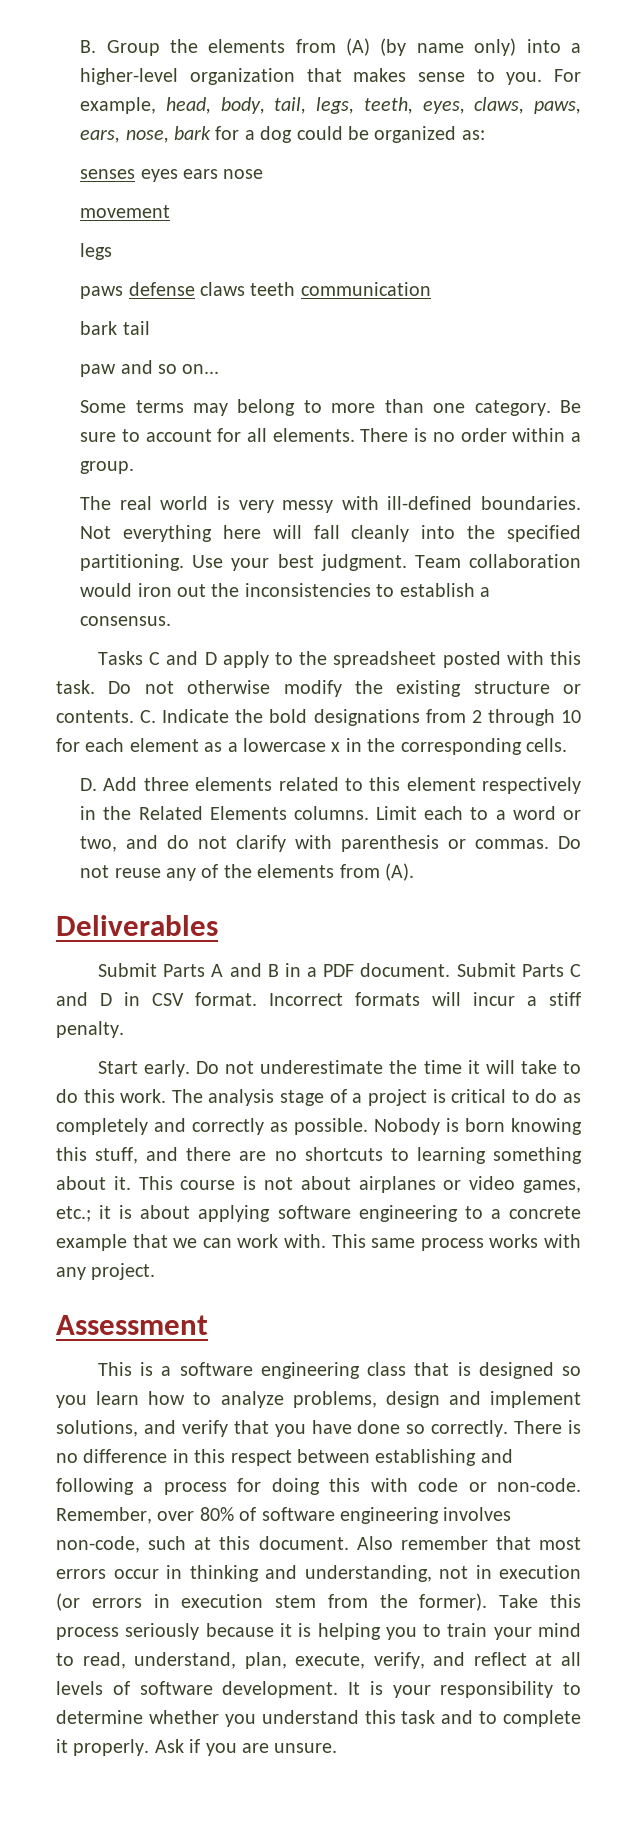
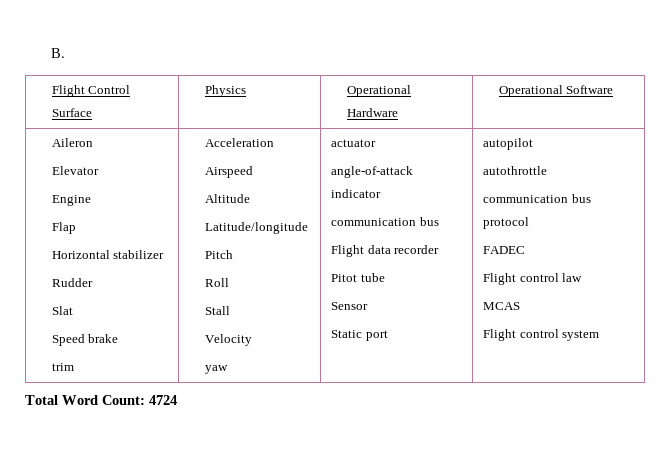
[106,38,581,56] [80,68,582,85] [80,97,581,114] [80,126,485,143] [80,169,264,182] [80,205,171,218] [80,243,113,260] [80,282,431,299] [80,321,150,335] [80,360,220,377] [80,399,581,416] [80,428,582,442] [80,461,135,474] [80,496,581,513] [80,525,581,542] [80,554,582,571] [80,583,490,597] [80,616,172,626] [97,651,582,668] [56,680,581,697] [56,709,581,726] [56,738,567,755] [80,777,581,794] [80,806,582,820] [80,835,581,852] [80,863,414,881] [56,915,218,936] [97,963,582,977] [56,992,581,1006] [56,1021,124,1038] [97,1060,581,1077] [56,1089,581,1106] [56,1118,582,1135] [56,1147,582,1164] [56,1176,581,1193] [56,1205,581,1222] [56,1234,582,1251] [56,1263,156,1280] [56,1315,208,1335] [97,1362,581,1379] [56,1391,581,1408] [56,1420,581,1437] [56,1449,513,1466] [56,1478,581,1495] [56,1507,512,1524] [56,1536,581,1553] [56,1565,581,1582] [56,1593,581,1611] [56,1623,582,1640] [56,1652,581,1669] [56,1681,581,1698] [56,1710,581,1727] [56,1739,338,1756] Group the elements from (A) (by name only) into a higher-level organization that makes sense to you. For example, head, body, tail, legs, teeth, eyes, claws, paws, ears, nose, bark for a dog could be organized as: // senses eyes ears nose // movement // legs // paws defense claws teeth communication // bark tail // paw and so on... // Some terms may belong to more than one category. Be sure to account for all elements. There is no order within a group. // The real world is very messy with ill-defined boundaries. Not everything here will fall cleanly into the specified partitioning. Use your best judgment. Team collaboration would iron out the inconsistencies to establish a consensus. // Tasks C and D apply to the spreadsheet posted with this task. Do not otherwise modify the existing structure or contents. C. Indicate the bold designations from 2 through 10 for each element as a lowercase x in the corresponding cells. // D. Add three elements related to this element respectively in the Related Elements columns. Limit each to a word or two, and do not clarify with parenthesis or commas. Do not reuse any of the elements from (A). // Deliverables // Submit Parts A and B in a PDF document. Submit Parts C and D in CSV format. Incorrect formats will incur a stiff penalty. // Start early. Do not underestimate the time it will take to do this work. The analysis stage of a project is critical to do as completely and correctly as possible. Nobody is born knowing this stuff, and there are no shortcuts to learning something about it. This course is not about airplanes or video games, etc.; it is about applying software engineering to a concrete example that we can work with. This same process works with any project. // Assessment // This is a software engineering class that is designed so you learn how to analyze problems, design and implement solutions, and verify that you have done so correctly. There is no difference in this respect between establishing and following a process for doing this with code or non-code. Remember, over 80% of software engineering involves non-code, such at this document. Also remember that most errors occur in thinking and understanding, not in execution (or errors in execution stem from the former). Take this process seriously because it is helping you to train your mind to read, understand, plan, execute, verify, and reflect at all levels of software development. It is your responsibility to determine whether you understand this task and to complete it properly. Ask if you are unsure. -> [51,85,131,97] [51,108,92,117] [204,85,246,97] [346,85,411,97] [346,108,398,117] [498,85,614,97] [51,138,93,147] [51,166,99,175] [51,195,91,206] [51,222,76,234] [51,250,165,259] [51,278,93,287] [51,306,73,315] [51,334,119,346] [51,363,74,371] [204,138,274,147] [204,166,253,178] [204,194,250,203] [204,222,308,234] [204,250,233,259] [204,278,229,287] [204,306,230,315] [204,334,252,346] [204,365,228,374] [331,139,377,147] [331,166,414,178] [331,189,382,198] [331,217,439,226] [331,245,440,257] [331,273,385,282] [331,302,369,310] [331,330,388,341] [483,138,534,150] [483,166,548,175] [483,194,591,203] [483,217,530,229] [483,246,526,254] [483,273,583,285] [483,302,521,310] [483,329,600,341] [25,395,177,405] // Flight Control Surface | Physics | Operational Hardware | Operational Software // Aileron // Elevator // Engine // Flap // Horizontal stabilizer // Rudder // Slat // Speed brake // trim | Acceleration // Airspeed // Altitude // Latitude/longitude // Pitch // Roll // Stall // Velocity // yaw | actuator // angle-of-attack indicator // communication bus // Flight data recorder // Pitot tube // Sensor // Static port | autopilot // autothrottle // communication bus protocol // FADEC // Flight control law // MCAS // Flight control system // Total Word Count: 4724

